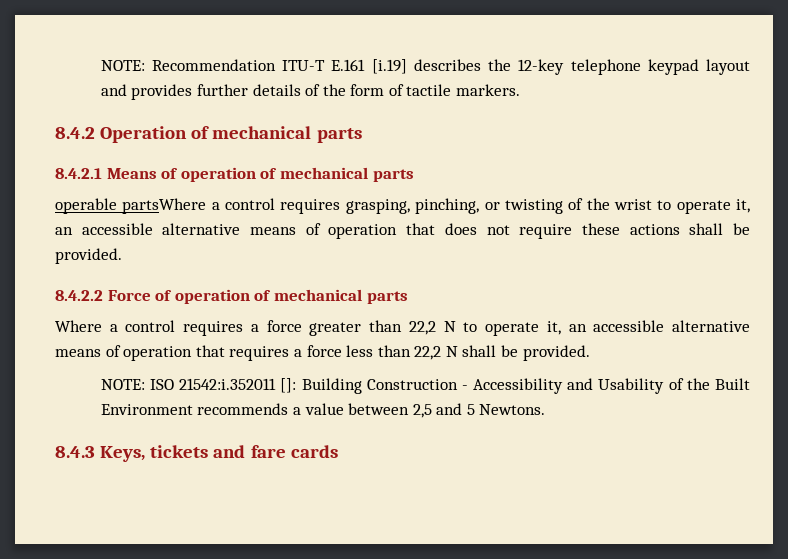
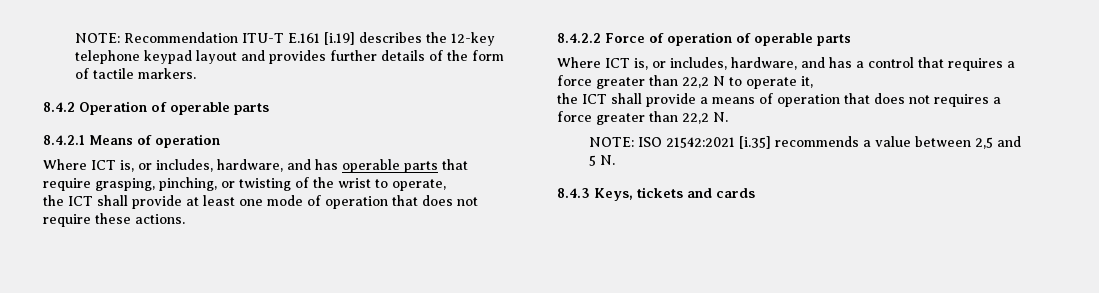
[212,126,312,139] mechanical -> [170,102,230,115] operable
[260,167,414,182] [55,198,341,214] of mechanical parts // operable partsWhere a control requires -> [43,159,468,173] [43,178,91,191] // Where ICT is, or includes, hardware, and has operable parts that require
[676,199,751,214] [55,223,297,235] operate it, an accessible alternative means -> [392,179,446,191] [43,195,303,209] operate, // the ICT shall provide at least one mode
[629,223,750,235] [55,248,122,264] actions shall be provided. -> [135,214,185,224] actions.
[273,289,362,301] mechanical -> [754,33,813,46] operable
[109,320,176,332] a control -> [605,57,944,70] ICT is, or includes, hardware, and has a control that
[568,320,751,332] [55,345,590,361] [100,378,750,394] [100,404,193,415] an accessible alternative means of operation that requires a force less than 22,2 N shall be provided. // NOTE: ISO 21542:i.352011 []: Building Construction - Accessibility and Usability of the Built Environment -> [557,93,1001,107] [557,111,728,125] [588,136,771,149] // the ICT shall provide a means of operation that does not requires a force greater than 22,2 N. // NOTE: ISO 21542:2021 [i.35]
[479,404,546,415] Newtons. -> [599,155,615,165] N.
[250,445,286,458] fare -> (712, 193) none

